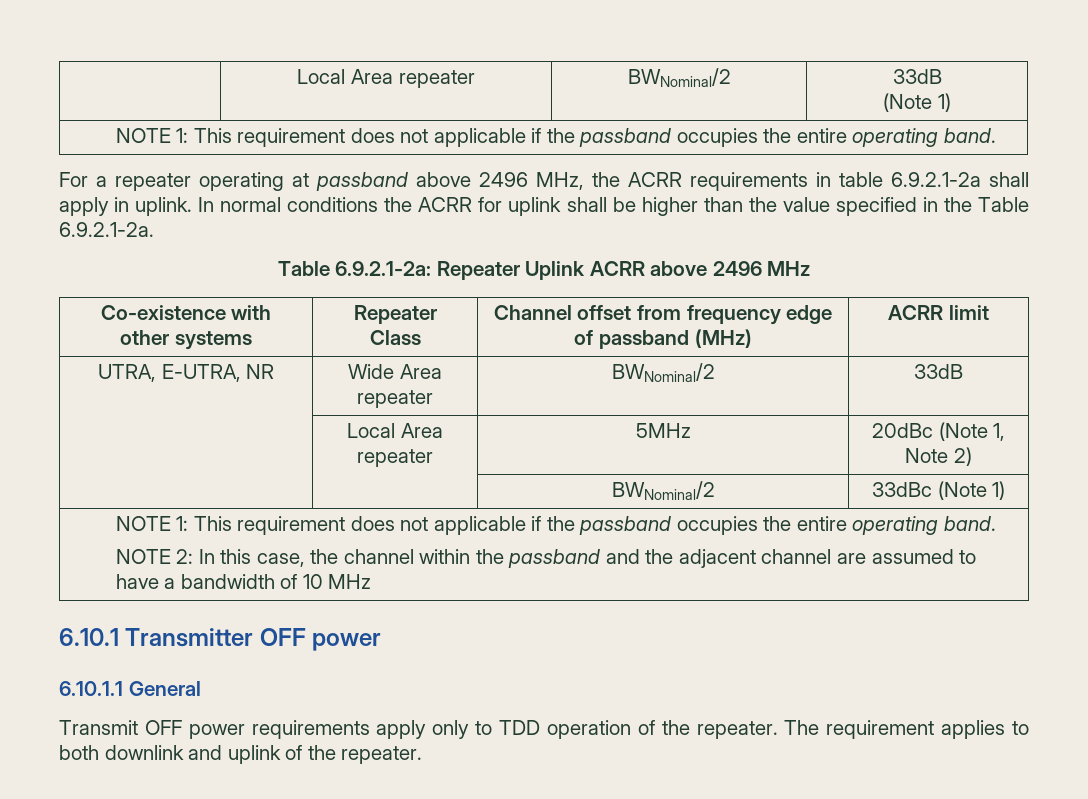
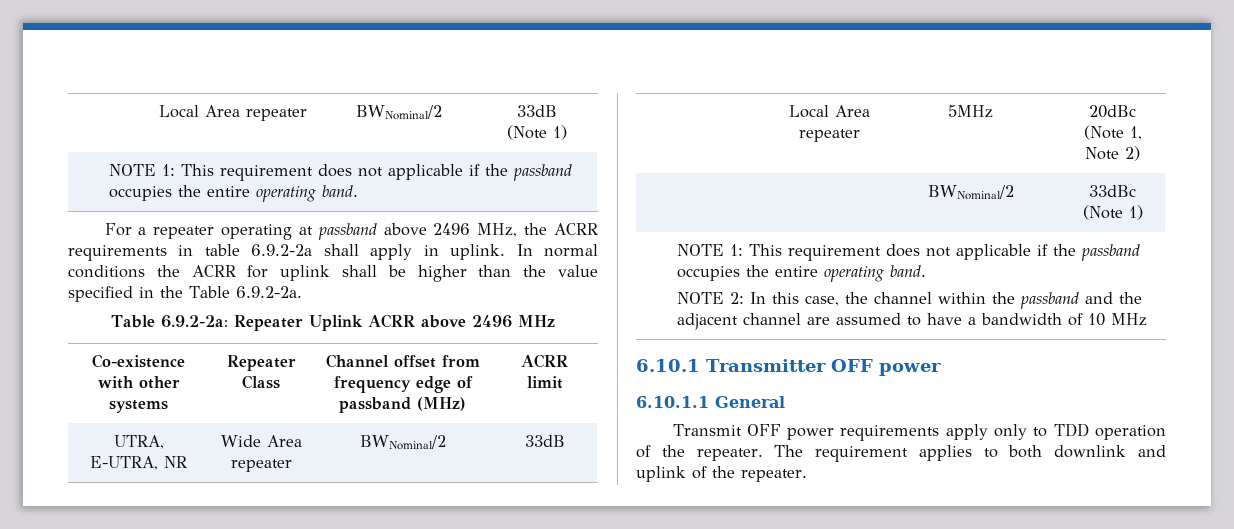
[891,172,981,187] 6.9.2.1-2a -> [251,244,313,256] 6.9.2-2a
[59,222,154,237] [277,261,432,276] 6.9.2.1-2a. // Table 6.9.2.1-2a: -> [235,286,302,298] [111,315,228,328] 6.9.2-2a. // Table 6.9.2-2a:

